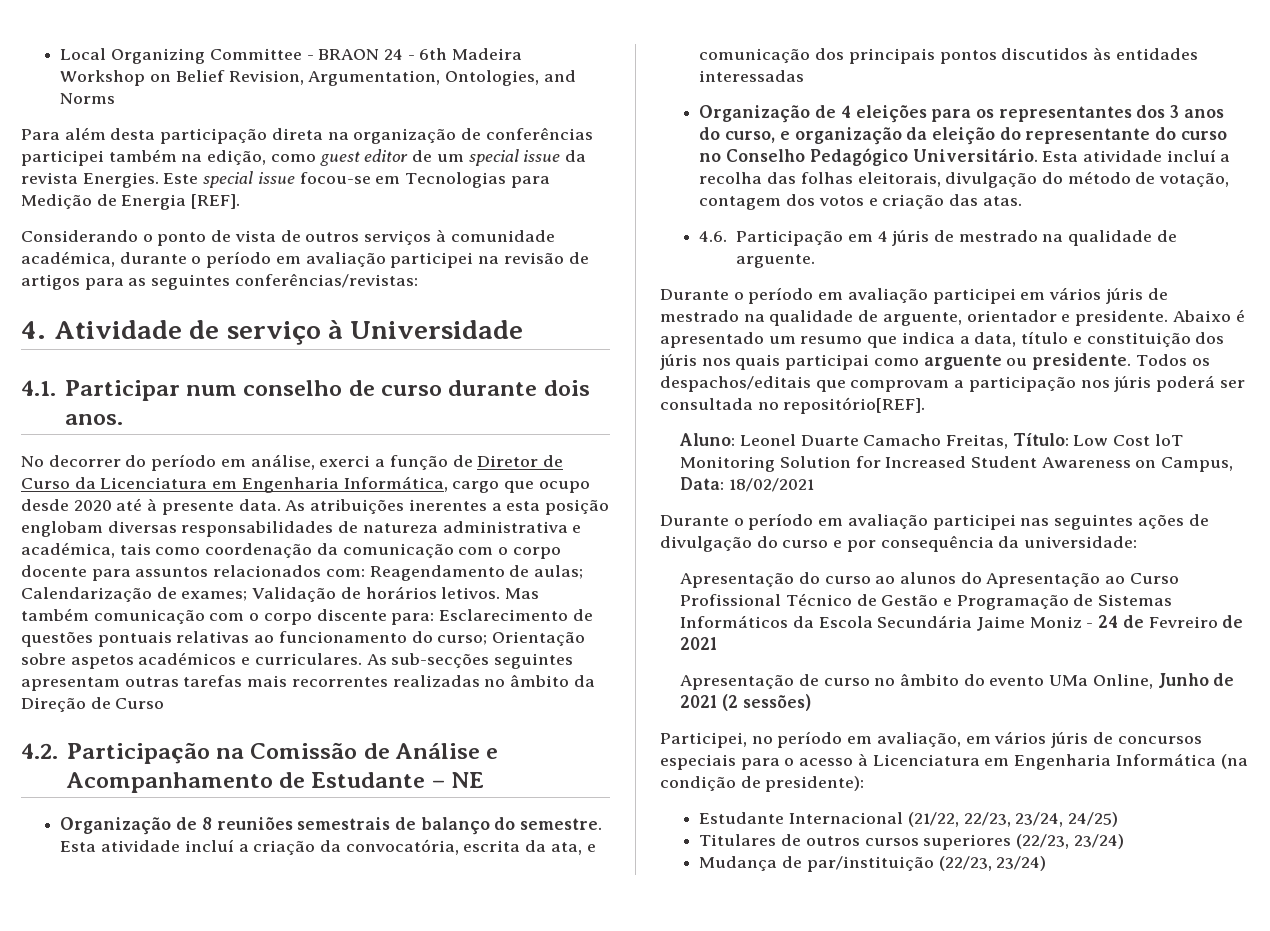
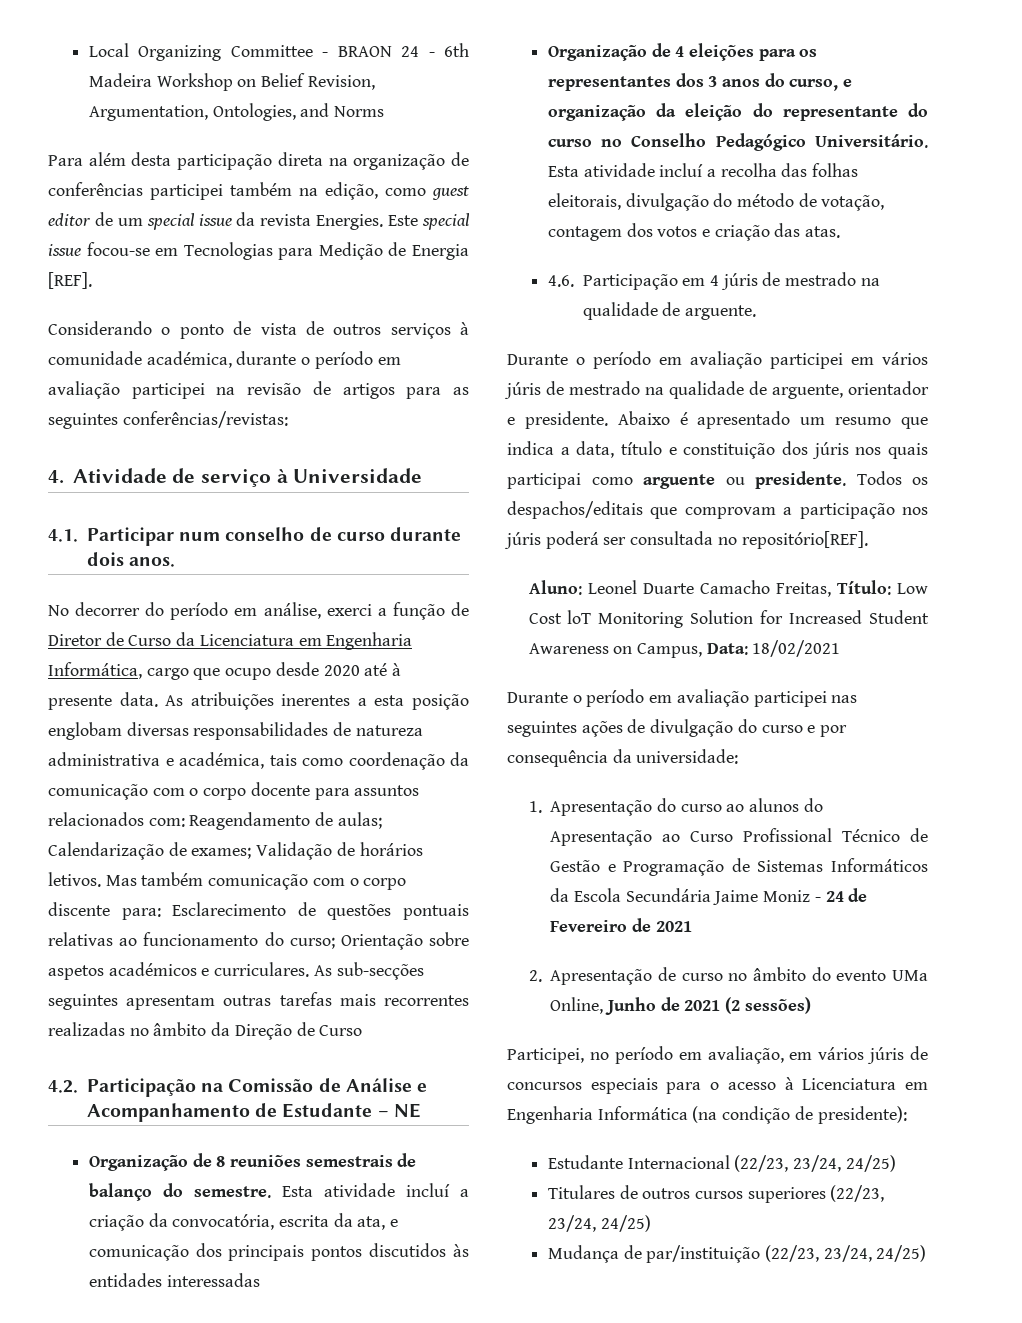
(1138, 542) none -> [528,801,542,813] 1.
[1148,616,1218,628] Fevreiro -> [550,920,628,932] Fevereiro
(718, 643) none -> [528,970,542,982] 2.
[907,812,1011,827] (21/22, 22/23, -> [734,1155,789,1172] (22/23,
[1073,834,1124,849] 23/24) -> [547,1215,651,1232] 23/24, 24/25)
[996,856,1047,871] 23/24) -> [823,1245,927,1262] 23/24, 24/25)

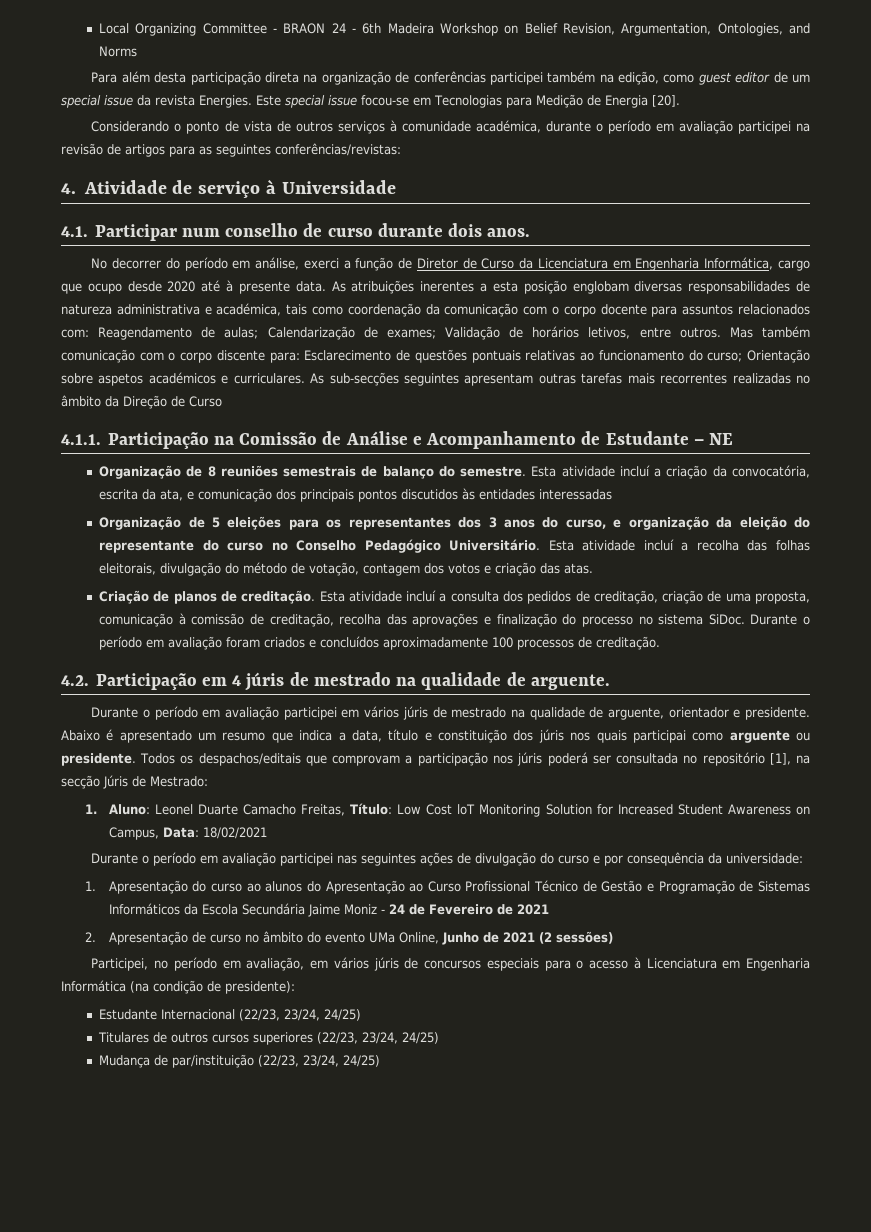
[48,272,92,289] [REF]. -> [651,95,680,107] [20].
[48,872,101,887] letivos. -> [588,327,721,339] letivos, entre outros.
[48,1080,78,1093] 4.2. -> [61,434,101,445] 4.1.1.
[675,46,685,57] 4 -> [211,517,220,528] 5
[547,275,574,287] 4.6. -> [99,590,810,604] [99,613,811,627] [99,636,661,650] [61,675,89,686] Criação de planos de creditação. Esta atividade incluí a consulta dos pedidos de creditação, criação de uma proposta, comunicação à comissão de creditação, recolha das aprovações e finalização do processo no sistema SiDoc. Durante o período em avaliação foram criados e concluídos aproximadamente 100 processos de creditação. // 4.2.
[741,531,868,549] repositório[REF]. // -> [702,752,810,766] [61,775,208,789] [84,804,97,814] repositório [1], na secção Júris de Mestrado: // 1.

